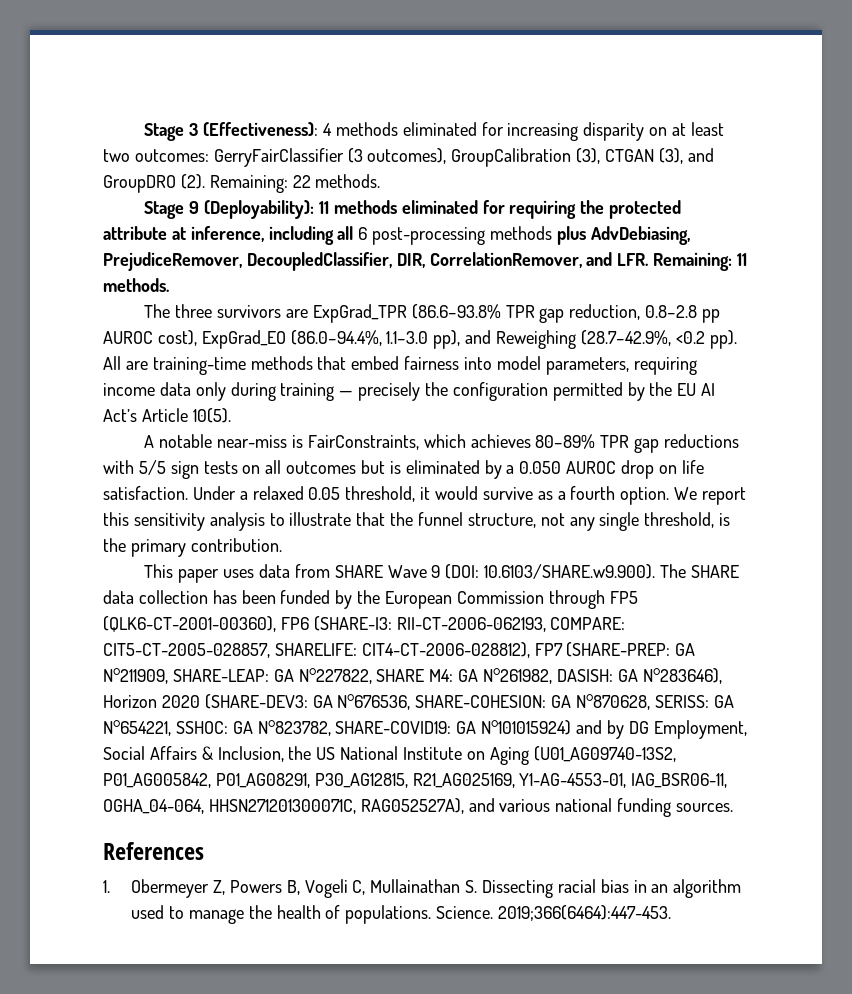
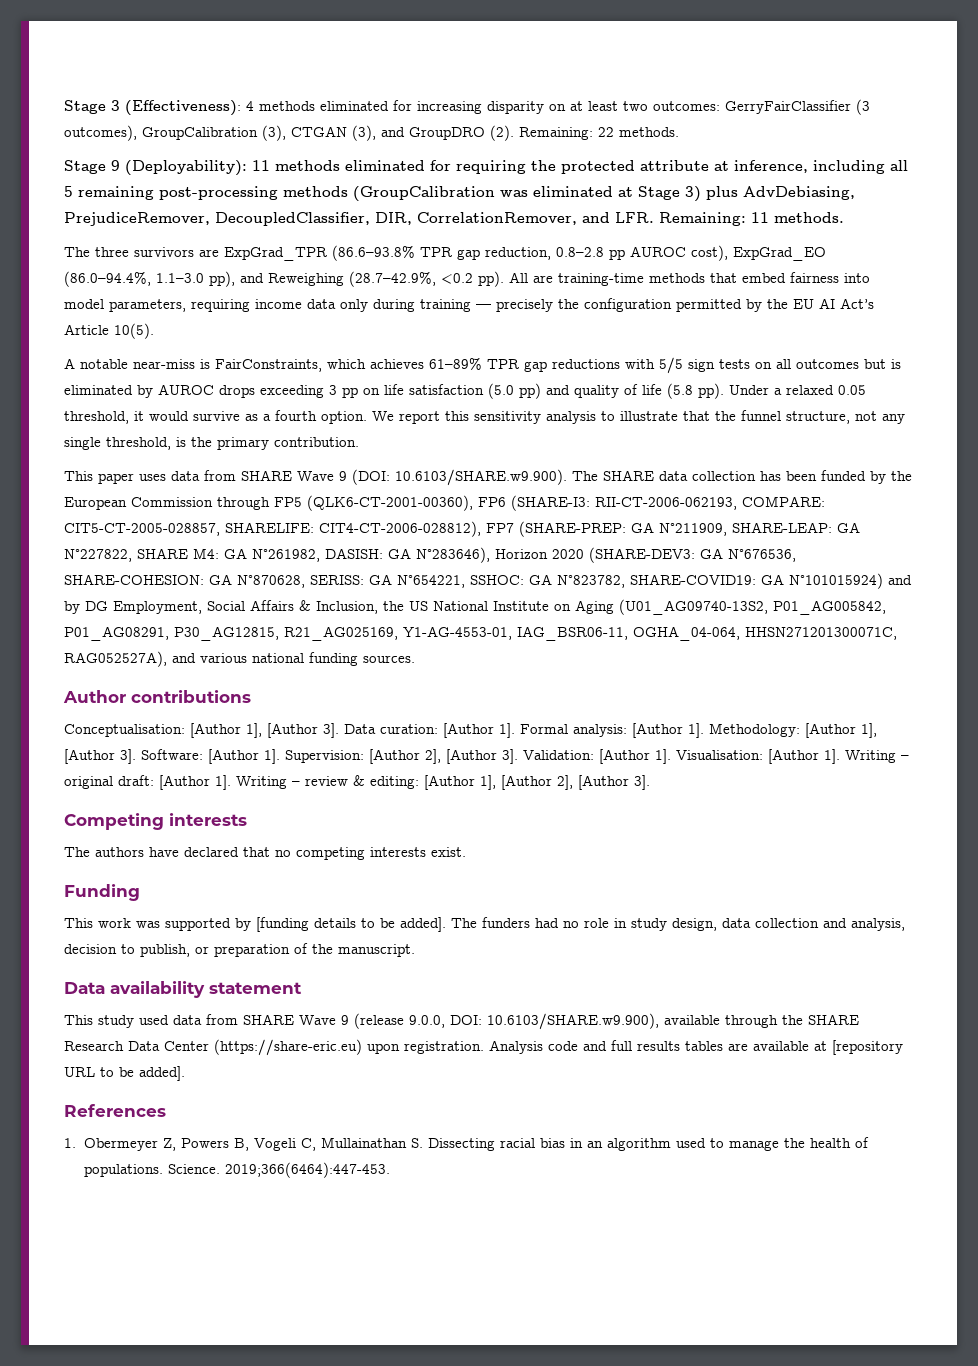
[358,226,553,245] 6 post-processing methods -> [64,186,701,202] 5 remaining post-processing methods (GroupCalibration was eliminated at Stage 3)
[535,434,596,449] 80–89% -> [429,357,482,370] 61–89%
[506,460,704,479] [103,486,188,500] a 0.050 AUROC drop on life satisfaction. -> [158,383,724,399] AUROC drops exceeding 3 pp on life satisfaction (5.0 pp) and quality of life (5.8 pp).
(734, 807) none -> [63,690,251,703] [64,723,877,738] [64,749,909,764] [64,775,650,790] [64,813,247,830] [64,847,466,860] [64,884,140,901] [64,917,905,932] [64,943,415,957] [64,981,302,998] [64,1013,859,1030] [64,1039,903,1056] [64,1066,185,1081] // Author contributions // Conceptualisation: [Author 1], [Author 3]. Data curation: [Author 1]. Formal analysis: [Author 1]. Methodology: [Author 1], [Author 3]. Software: [Author 1]. Supervision: [Author 2], [Author 3]. Validation: [Author 1]. Visualisation: [Author 1]. Writing – original draft: [Author 1]. Writing – review & editing: [Author 1], [Author 2], [Author 3]. // Competing interests // The authors have declared that no competing interests exist. // Funding // This work was supported by [funding details to be added]. The funders had no role in study design, data collection and analysis, decision to publish, or preparation of the manuscript. // Data availability statement // This study used data from SHARE Wave 9 (release 9.0.0, DOI: 10.6103/SHARE.w9.900), available through the SHARE Research Data Center (https://share-eric.eu) upon registration. Analysis code and full results tables are available at [repository URL to be added].

